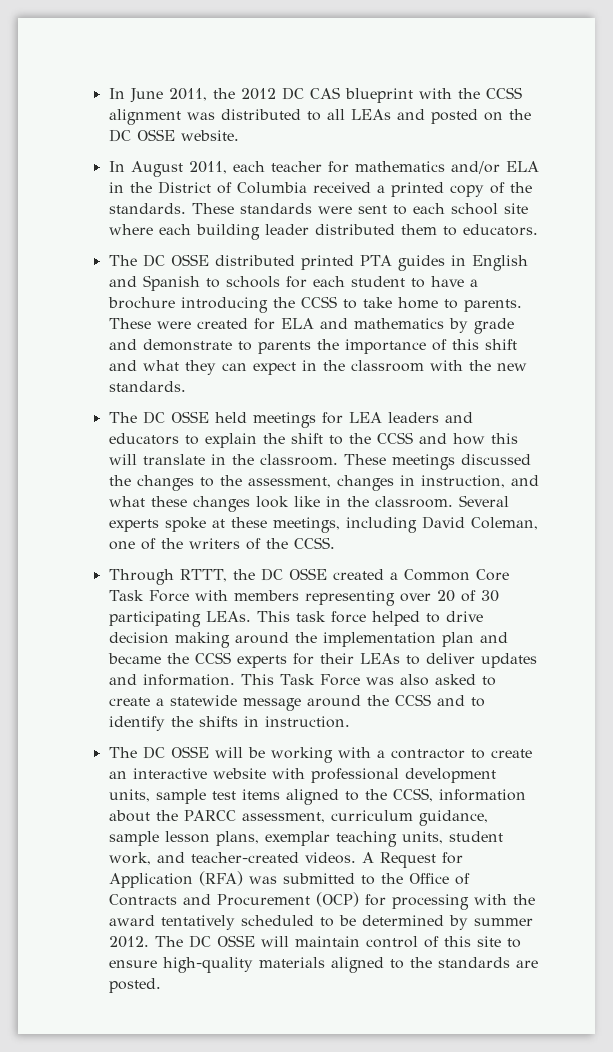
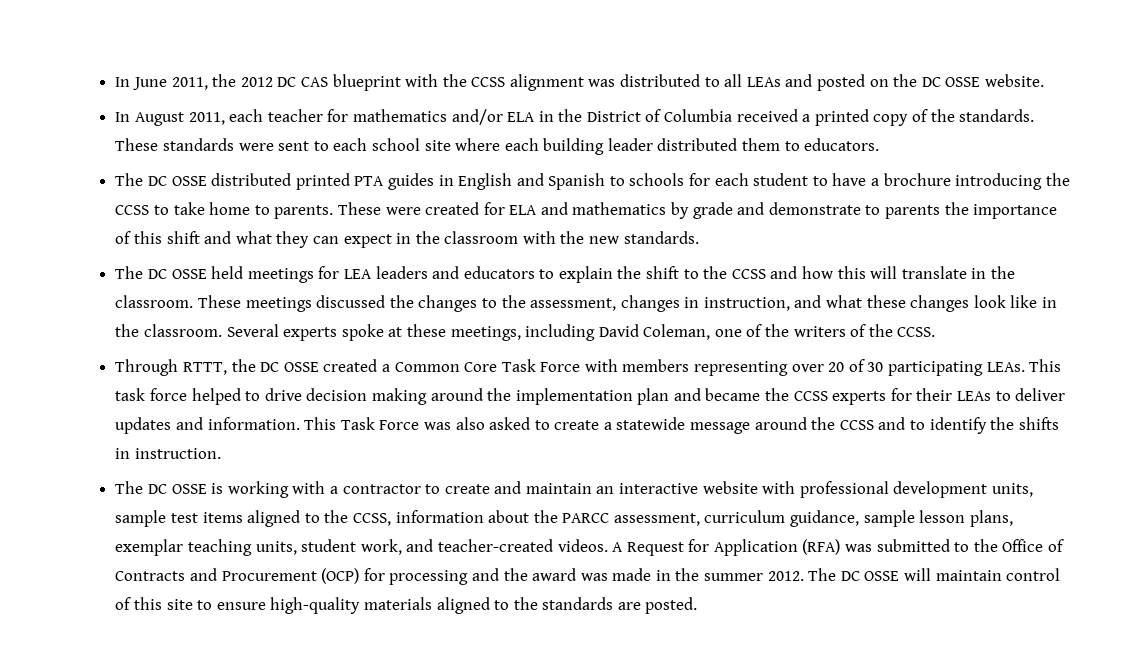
[214,747,265,758] will be -> [211,483,224,494] is
(532, 753) none -> [494,481,592,494] and maintain
[473,894,507,905] with -> [471,568,499,581] and
[160,915,468,930] tentatively scheduled to be determined by -> [580,568,700,581] was made in the

